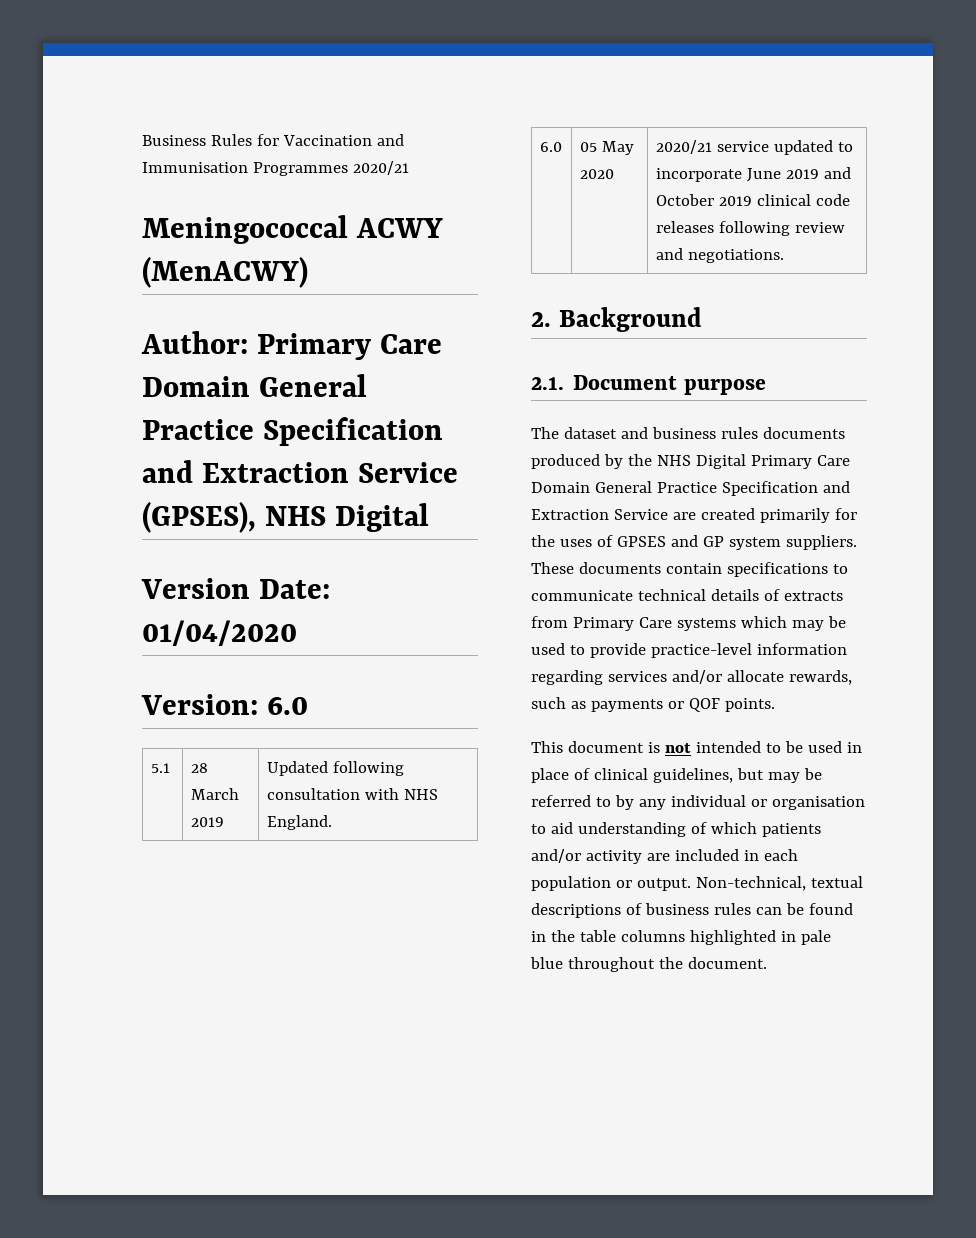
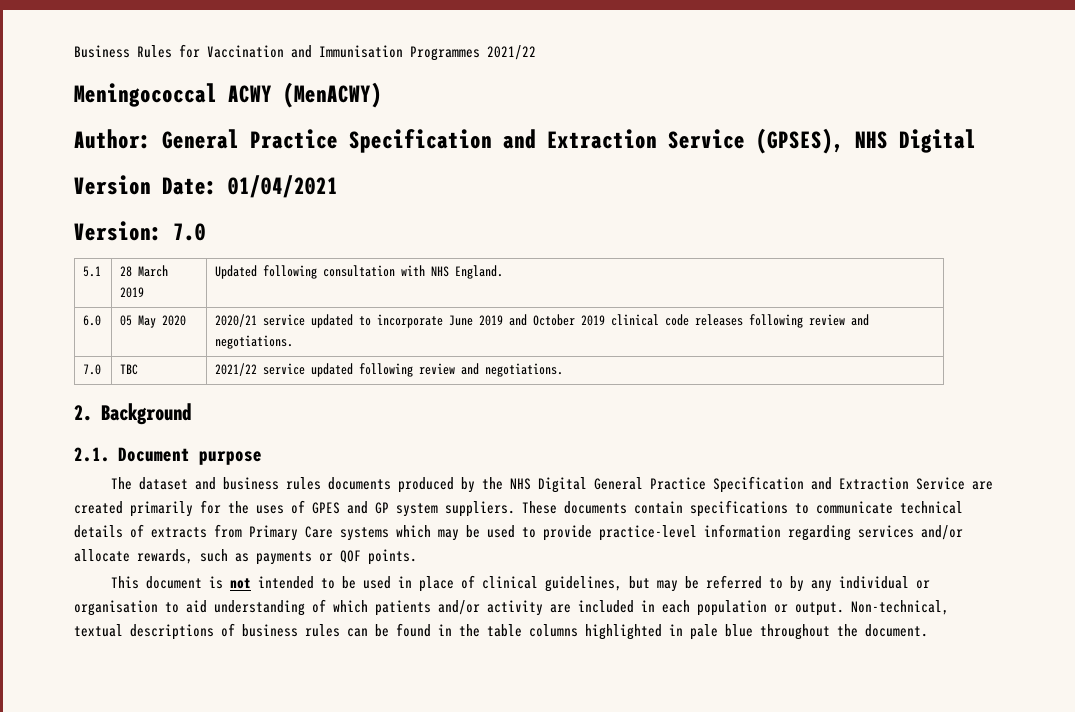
[352,161,409,175] 2020/21 -> [487,45,536,60] 2021/22
[257,333,443,360] [142,376,250,397] Primary Care Domain -> (151, 139) none
[142,620,297,646] 01/04/2020 -> [228,175,338,198] 01/04/2021
[267,697,309,715] 6.0 -> [173,223,206,241] 7.0
(784, 256) none -> [83,364,102,375] [120,364,139,375] [215,363,564,377] // 7.0 | TBC | 2021/22 service updated following review and negotiations.
[750,455,850,469] [531,482,590,493] Primary Care Domain -> (588, 485) none
[616,536,666,547] GPSES -> [312,502,340,514] GPES

